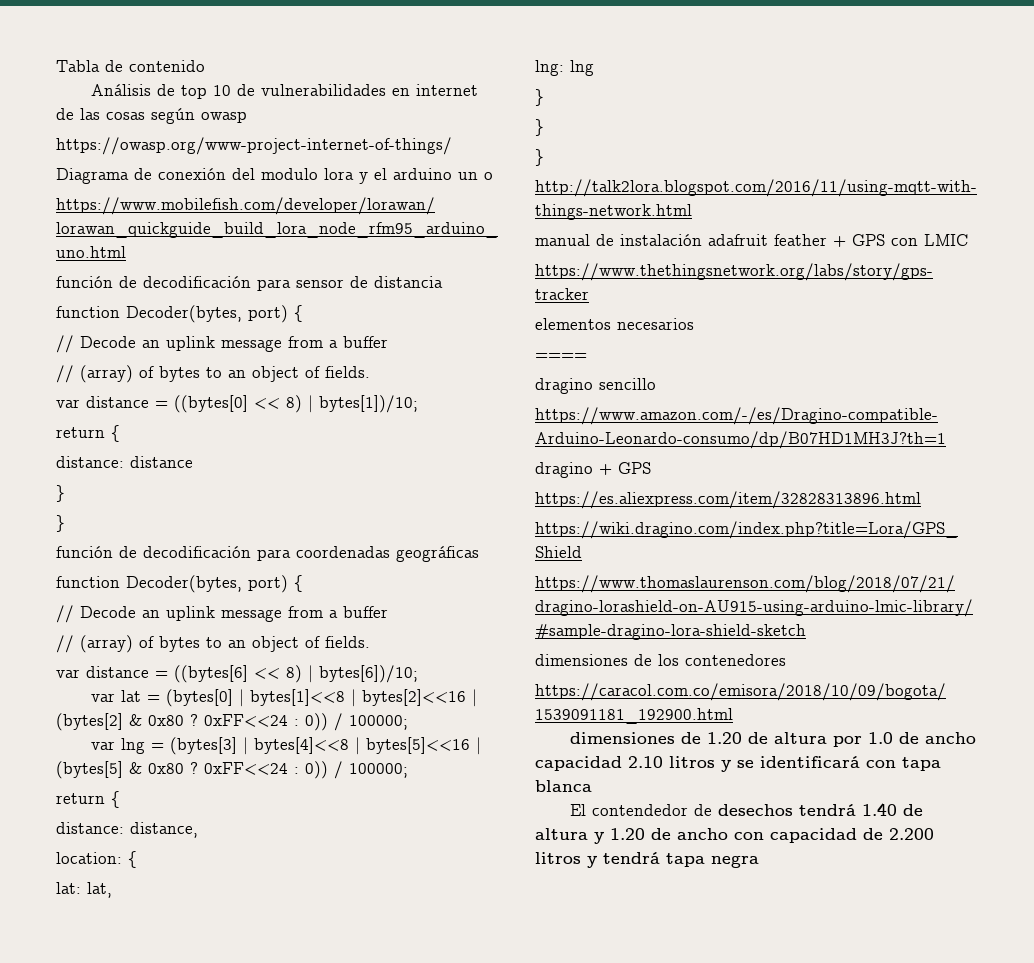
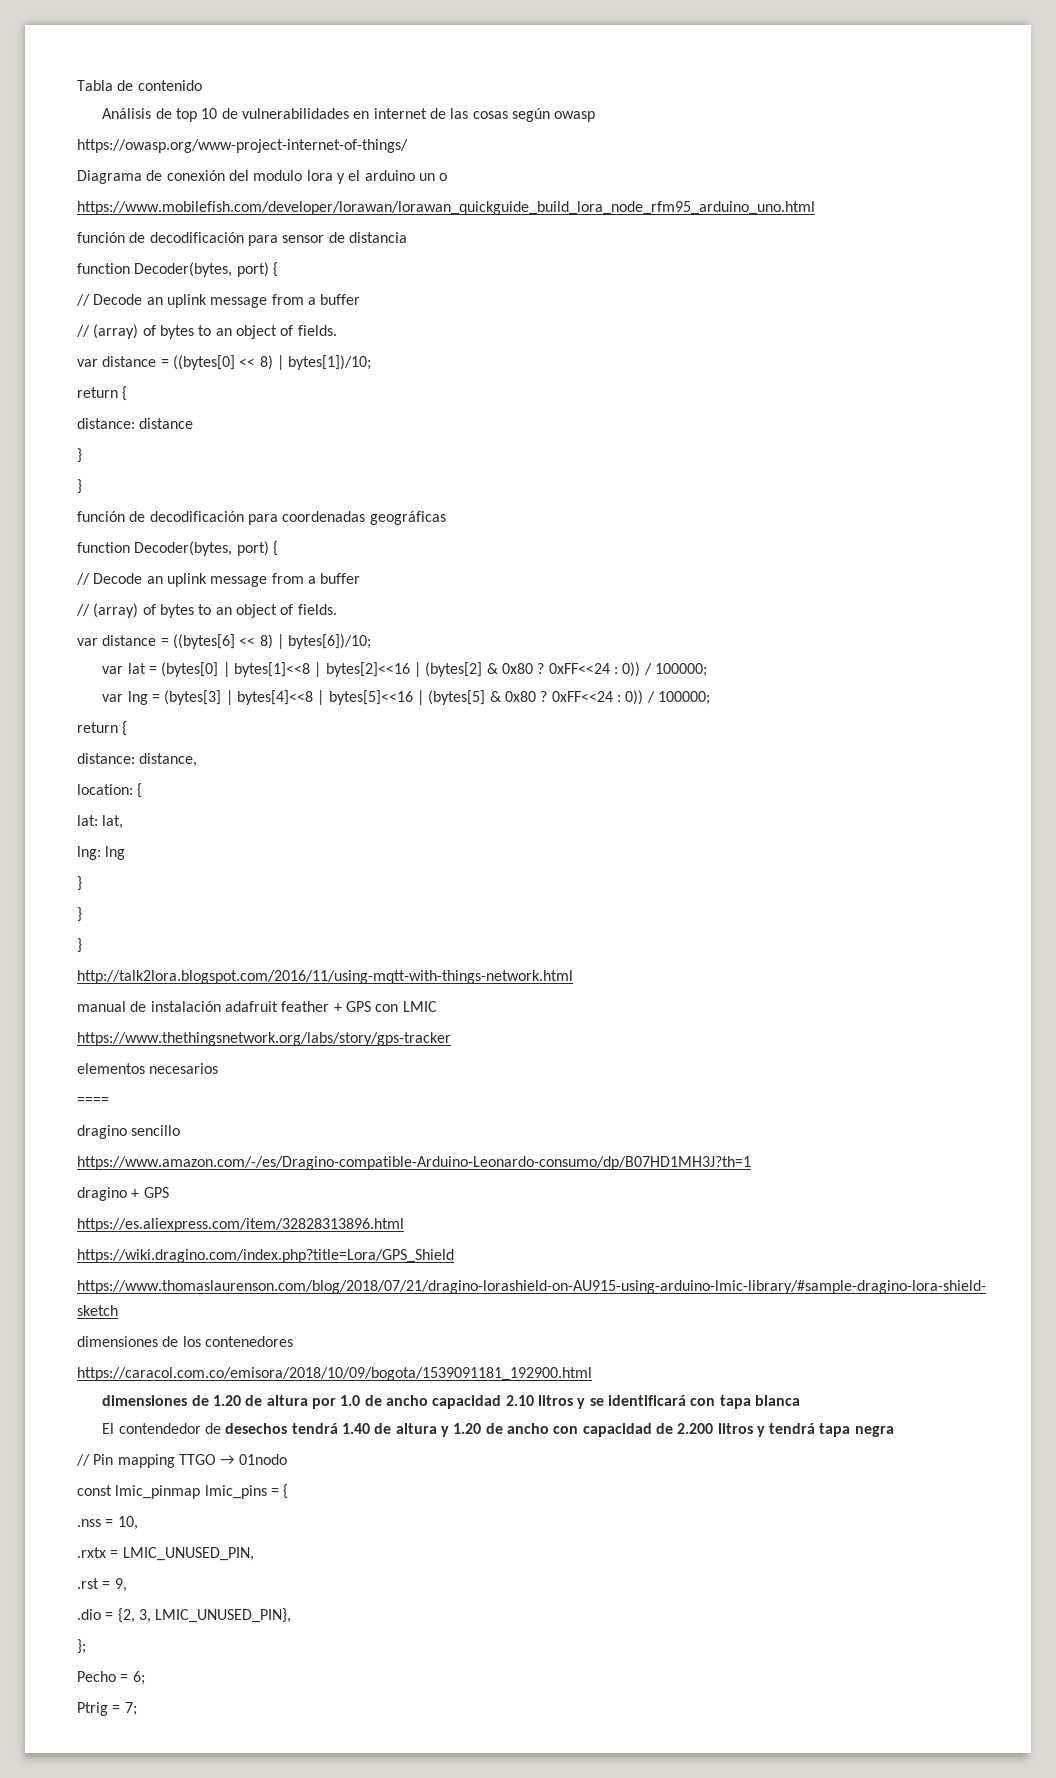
(759, 861) none -> [76,1454,287,1468] [77,1484,289,1499] [77,1516,138,1530] [77,1547,254,1561] [77,1578,127,1592] [77,1608,292,1623] [77,1639,86,1654] [77,1671,145,1685] [77,1702,137,1716] // // Pin mapping TTGO → 01nodo // const lmic_pinmap lmic_pins = { // .nss = 10, // .rxtx = LMIC_UNUSED_PIN, // .rst = 9, // .dio = {2, 3, LMIC_UNUSED_PIN}, // }; // Pecho = 6; // Ptrig = 7;

